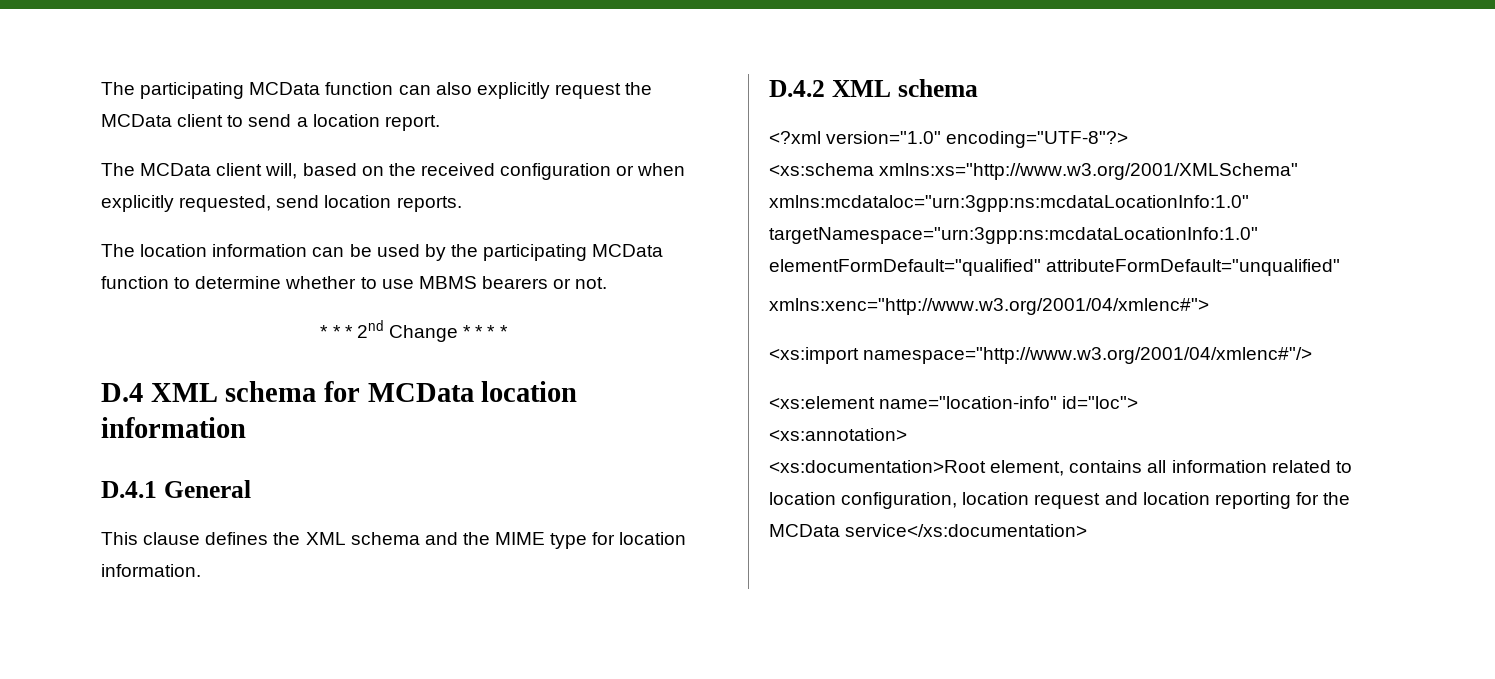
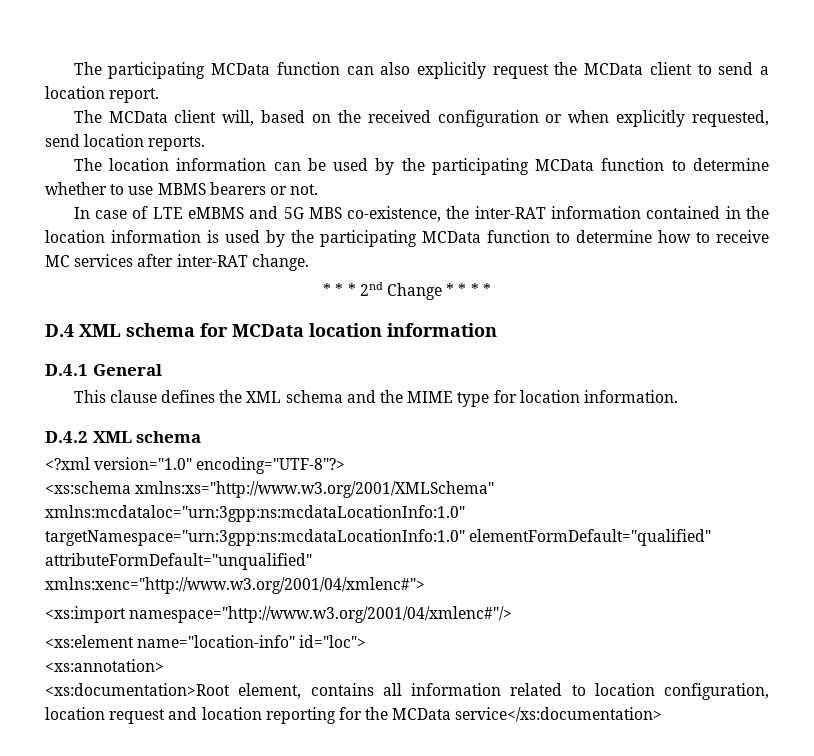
(608, 283) none -> [73,206,770,222] [45,230,769,247] [45,254,309,271] // In case of LTE eMBMS and 5G MBS co-existence, the inter-RAT information contained in the location information is used by the participating MCData function to determine how to receive MC services after inter-RAT change.

